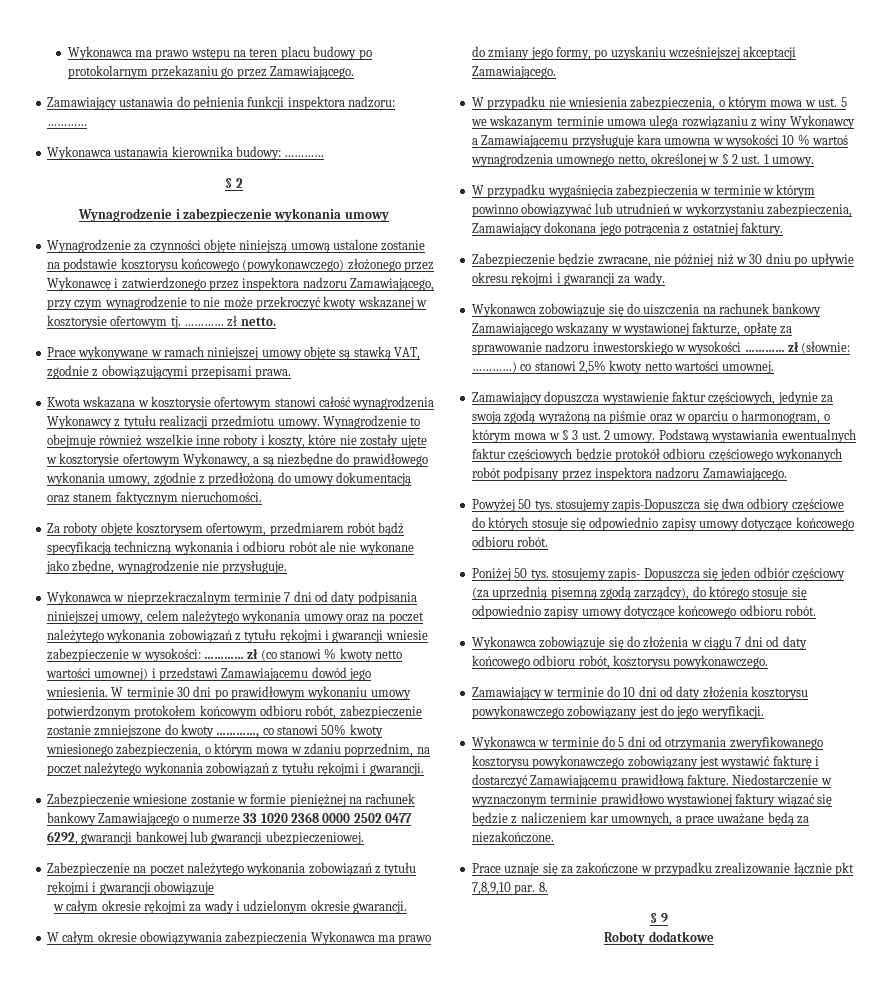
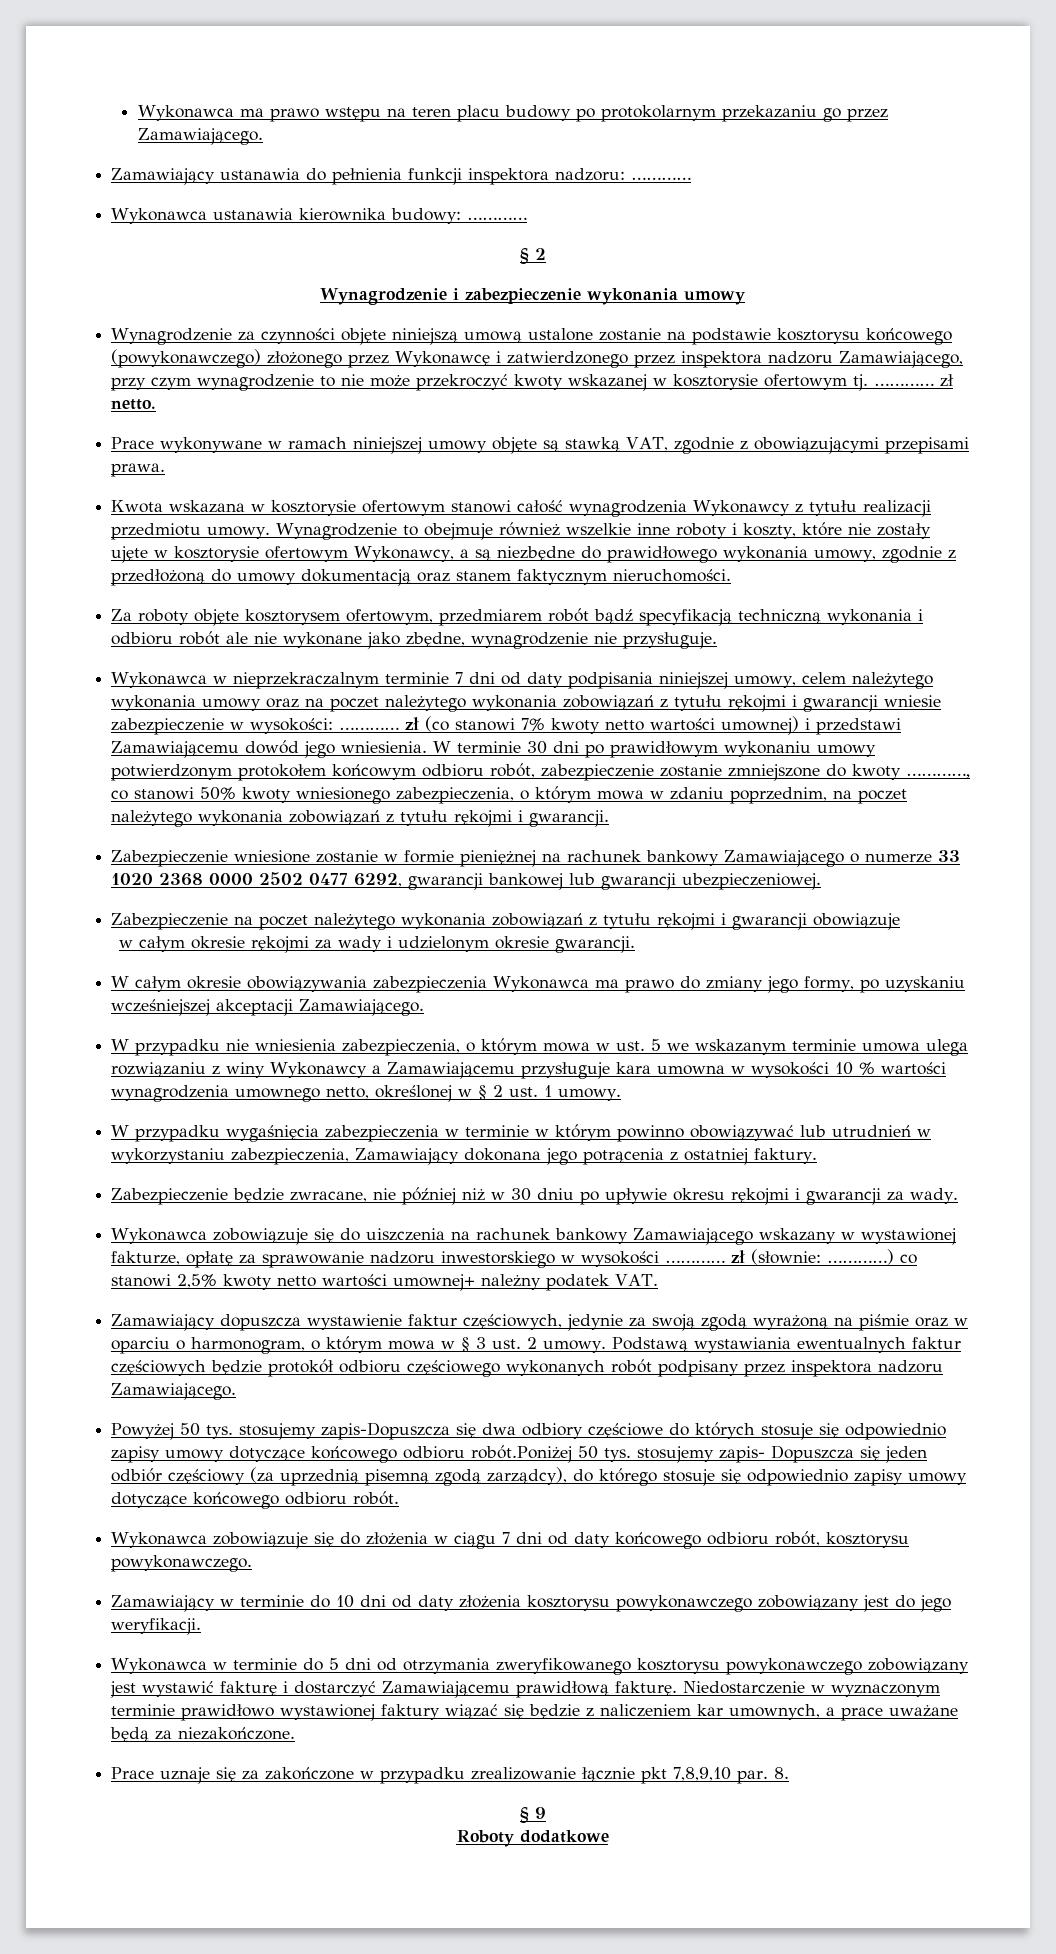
[324,648,337,659] % -> [521,718,546,731] 7%
[812,135,849,145] wartoś -> [881,1062,947,1075] wartości
[722,361,775,374] umownej. -> [393,1274,659,1291] umownej+ należny podatek VAT.
[517,536,549,547] [471,568,511,581] robót. // Poniżej -> [471,1445,573,1463] robót.Poniżej

